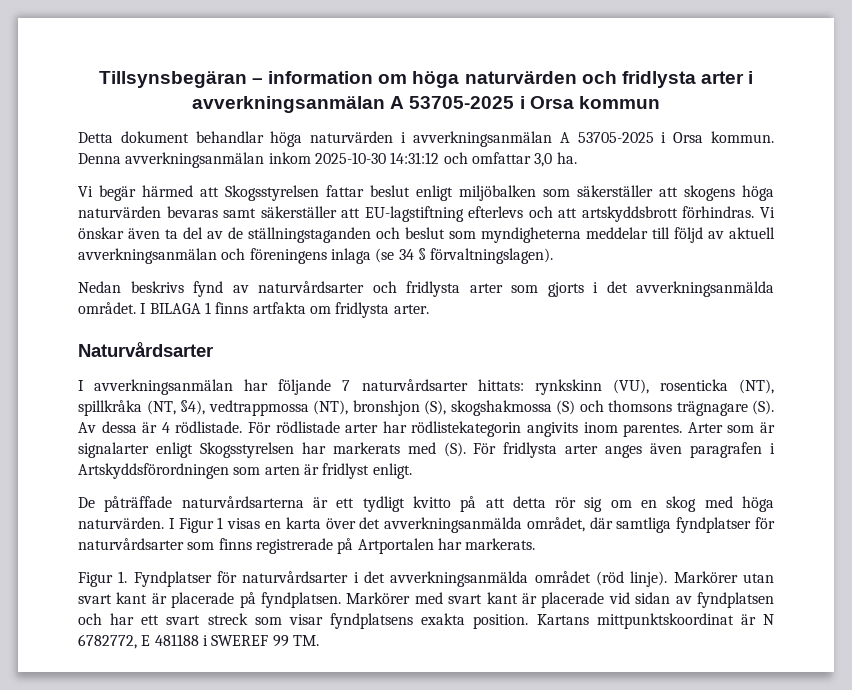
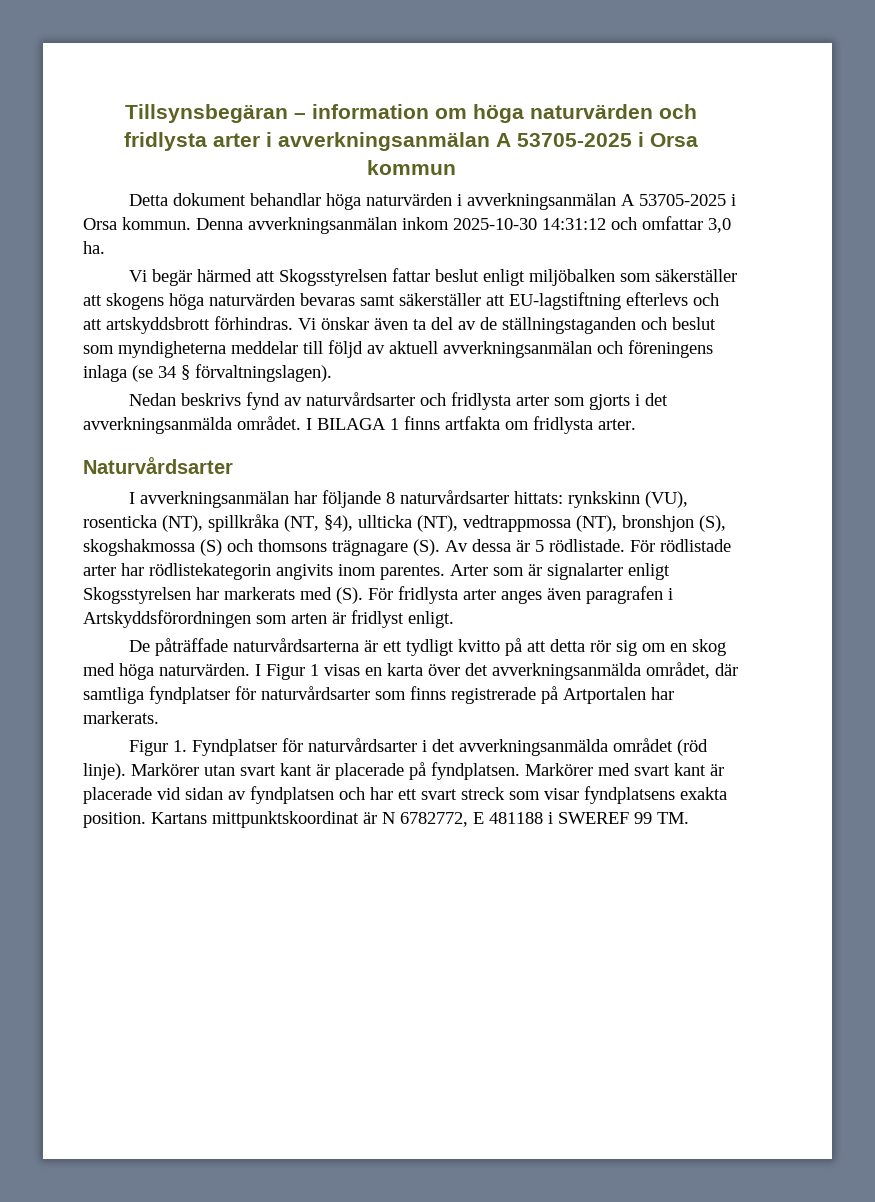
[342,380,351,391] 7 -> [385,492,395,504] 8
(205, 407) none -> [358,515,458,532] ullticka (NT),
[161,422,170,433] 4 -> [535,540,544,552] 5

